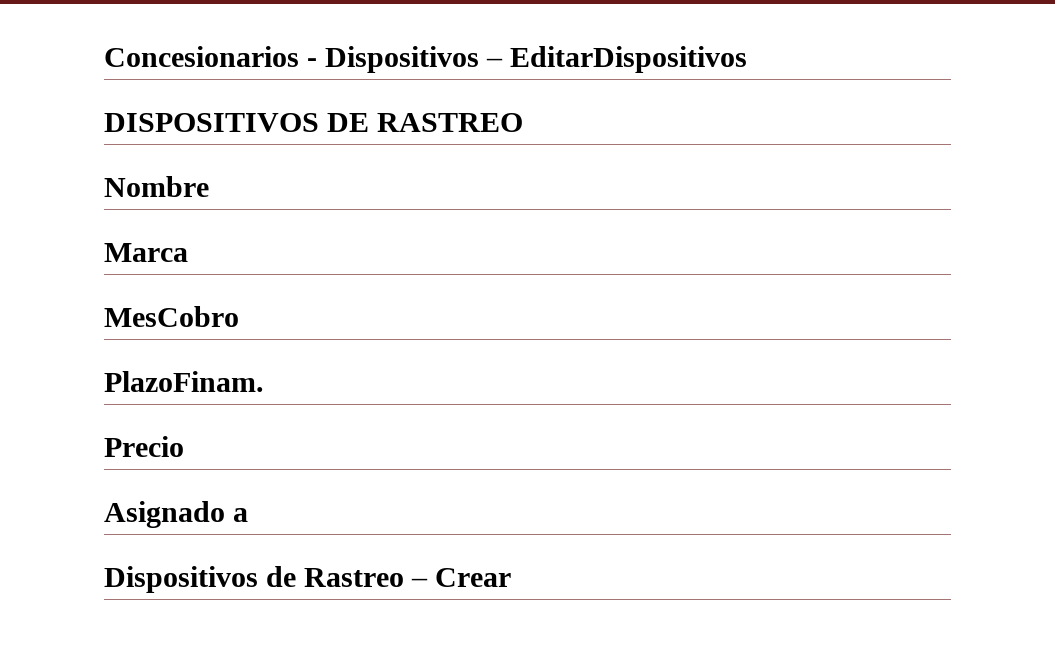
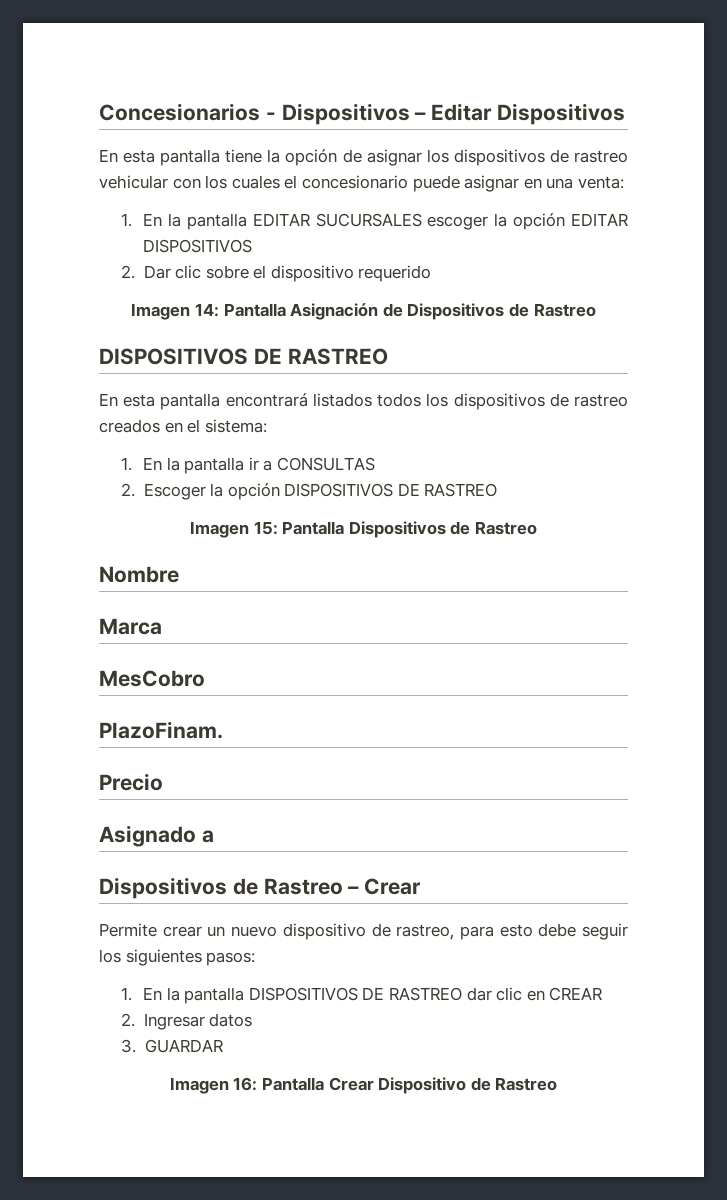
[510,46,748,73] [104,113,524,132] EditarDispositivos // DISPOSITIVOS DE RASTREO -> [431,103,626,125] [99,149,628,166] [99,175,624,192] [121,213,628,230] [143,239,253,253] [121,265,432,282] [131,303,596,320] [99,348,388,365] [99,393,628,410] [99,419,267,433] [121,457,375,474] [121,483,498,500] [190,521,537,538] Editar Dispositivos // En esta pantalla tiene la opción de asignar los dispositivos de rastreo vehicular con los cuales el concesionario puede asignar en una venta: // 1. En la pantalla EDITAR SUCURSALES escoger la opción EDITAR DISPOSITIVOS // 2. Dar clic sobre el dispositivo requerido // Imagen 14: Pantalla Asignación de Dispositivos de Rastreo // DISPOSITIVOS DE RASTREO // En esta pantalla encontrará listados todos los dispositivos de rastreo creados en el sistema: // 1. En la pantalla ir a CONSULTAS // 2. Escoger la opción DISPOSITIVOS DE RASTREO // Imagen 15: Pantalla Dispositivos de Rastreo
(512, 577) none -> [99,923,628,940] [99,949,256,966] [121,987,603,1004] [121,1013,253,1030] [121,1039,223,1053] [169,1077,558,1094] // Permite crear un nuevo dispositivo de rastreo, para esto debe seguir los siguientes pasos: // 1. En la pantalla DISPOSITIVOS DE RASTREO dar clic en CREAR // 2. Ingresar datos // 3. GUARDAR // Imagen 16: Pantalla Crear Dispositivo de Rastreo

